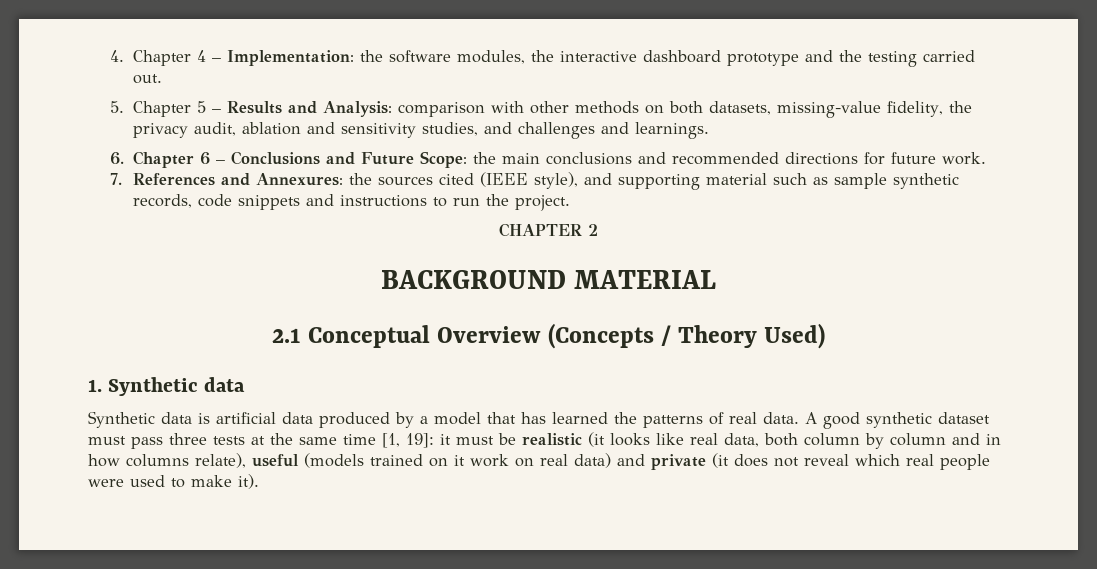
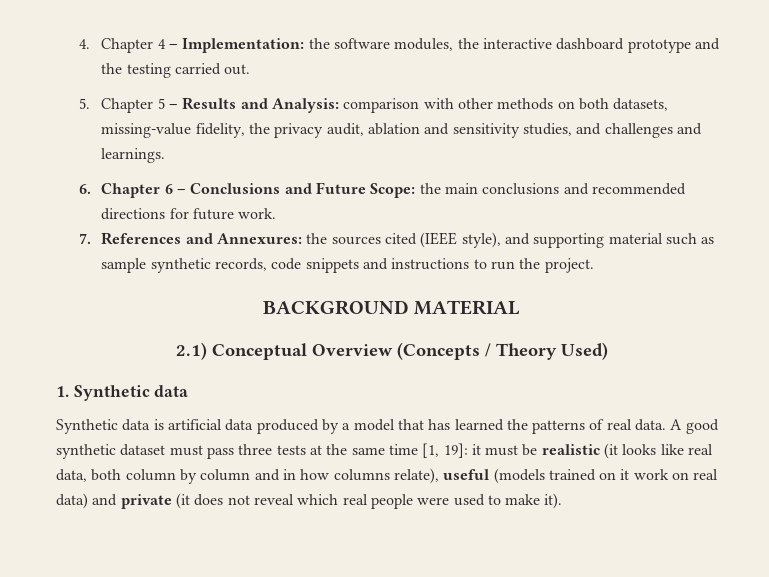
[499,223,598,237] // CHAPTER 2 -> (594, 265) none
[271,328,301,343] 2.1 -> [175,342,207,360] 2.1)

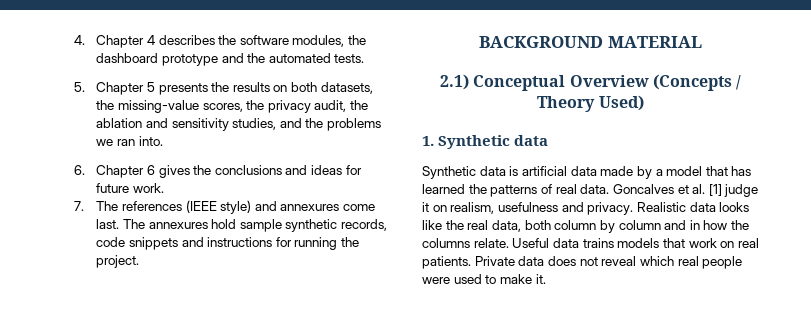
[169,38,305,53] – Implementation: -> [158,35,215,45] describes
[483,38,553,49] interactive -> (367, 40) none
[126,63,251,78] testing carried out. -> [268,53,365,63] automated tests.
[169,97,669,113] [101,123,245,138] – Results and Analysis: comparison with other methods on both datasets, missing-value fidelity, -> [158,82,373,95] [96,100,243,113] presents the results on both datasets, the missing-value scores,
(364, 129) none -> [350,100,369,110] the
[604,123,702,138] [101,148,166,163] [78,182,686,198] [101,208,277,220] [78,232,715,248] challenges and learnings. // 6. Chapter 6 – Conclusions and Future Scope: the main conclusions and recommended directions for future work. // 7. References and Annexures: the sources cited (IEEE style), and supporting material such as -> [305,118,382,131] [96,136,163,146] [74,165,362,178] [96,183,164,193] [74,200,376,214] [96,219,237,229] the problems we ran into. // 6. Chapter 6 gives the conclusions and ideas for future work. // 7. The references (IEEE style) and annexures come last. The annexures hold
[473,259,516,270] to run -> [275,237,338,250] for running
[256,419,319,434] produced -> [600,166,634,176] made
[670,419,719,434] [56,443,619,459] A good synthetic dataset must pass three tests at the same time [1, 19]: it must be realistic (it -> [612,184,759,197] [422,202,716,215] Goncalves et al. [1] judge it on realism, usefulness and privacy. Realistic data
(684, 449) none -> [445,220,464,230] the
[333,468,719,484] [56,493,190,509] columns relate), useful (models trained on it work on real data) and private (it -> [731,220,750,230] [422,238,759,248] [422,256,545,269] the columns relate. Useful data trains models that work on real patients. Private data
[544,493,563,509] it). -> [535,274,546,284] it.

